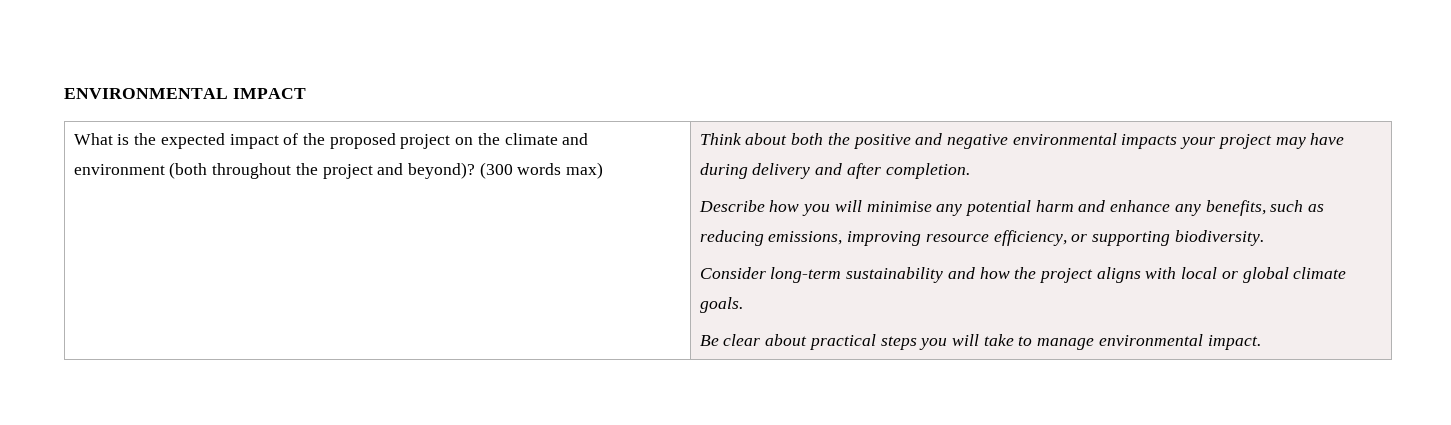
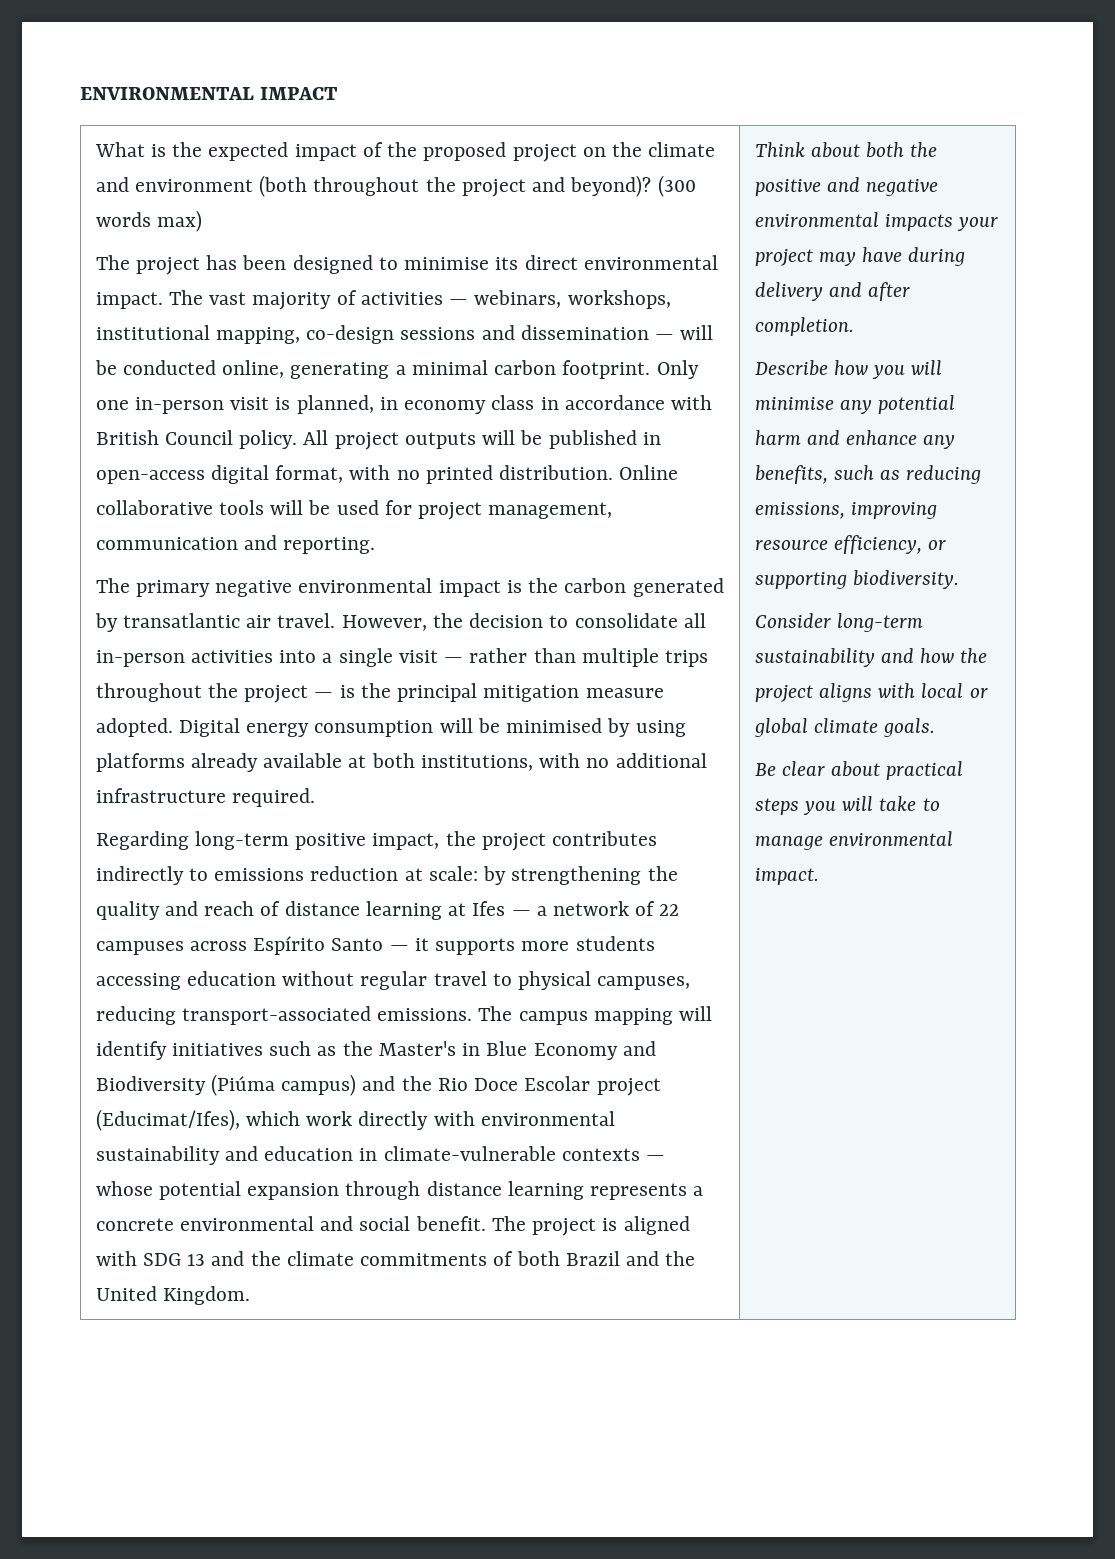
(604, 170) none -> [95,255,718,275] [95,290,671,310] [95,325,714,344] [94,360,699,379] [95,395,712,414] [95,430,661,450] [95,465,679,484] [95,500,613,520] [95,535,376,554] [95,578,724,597] [94,613,706,632] [95,648,708,667] [95,683,664,703] [95,718,686,737] [95,753,707,772] [95,788,316,807] [95,831,658,851] [95,866,678,885] [95,901,680,920] [95,936,655,955] [95,971,691,990] [95,1006,713,1025] [95,1041,656,1060] [95,1074,661,1096] [95,1109,615,1131] [95,1146,666,1165] [95,1181,704,1200] [95,1216,690,1236] [95,1251,696,1266] [95,1286,251,1305] // The project has been designed to minimise its direct environmental impact. The vast majority of activities — webinars, workshops, institutional mapping, co-design sessions and dissemination — will be conducted online, generating a minimal carbon footprint. Only one in-person visit is planned, in economy class in accordance with British Council policy. All project outputs will be published in open-access digital format, with no printed distribution. Online collaborative tools will be used for project management, communication and reporting. // The primary negative environmental impact is the carbon generated by transatlantic air travel. However, the decision to consolidate all in-person activities into a single visit — rather than multiple trips throughout the project — is the principal mitigation measure adopted. Digital energy consumption will be minimised by using platforms already available at both institutions, with no additional infrastructure required. // Regarding long-term positive impact, the project contributes indirectly to emissions reduction at scale: by strengthening the quality and reach of distance learning at Ifes — a network of 22 campuses across Espírito Santo — it supports more students accessing education without regular travel to physical campuses, reducing transport-associated emissions. The campus mapping will identify initiatives such as the Master's in Blue Economy and Biodiversity (Piúma campus) and the Rio Doce Escolar project (Educimat/Ifes), which work directly with environmental sustainability and education in climate-vulnerable contexts — whose potential expansion through distance learning represents a concrete environmental and social benefit. The project is aligned with SDG 13 and the climate commitments of both Brazil and the United Kingdom.

